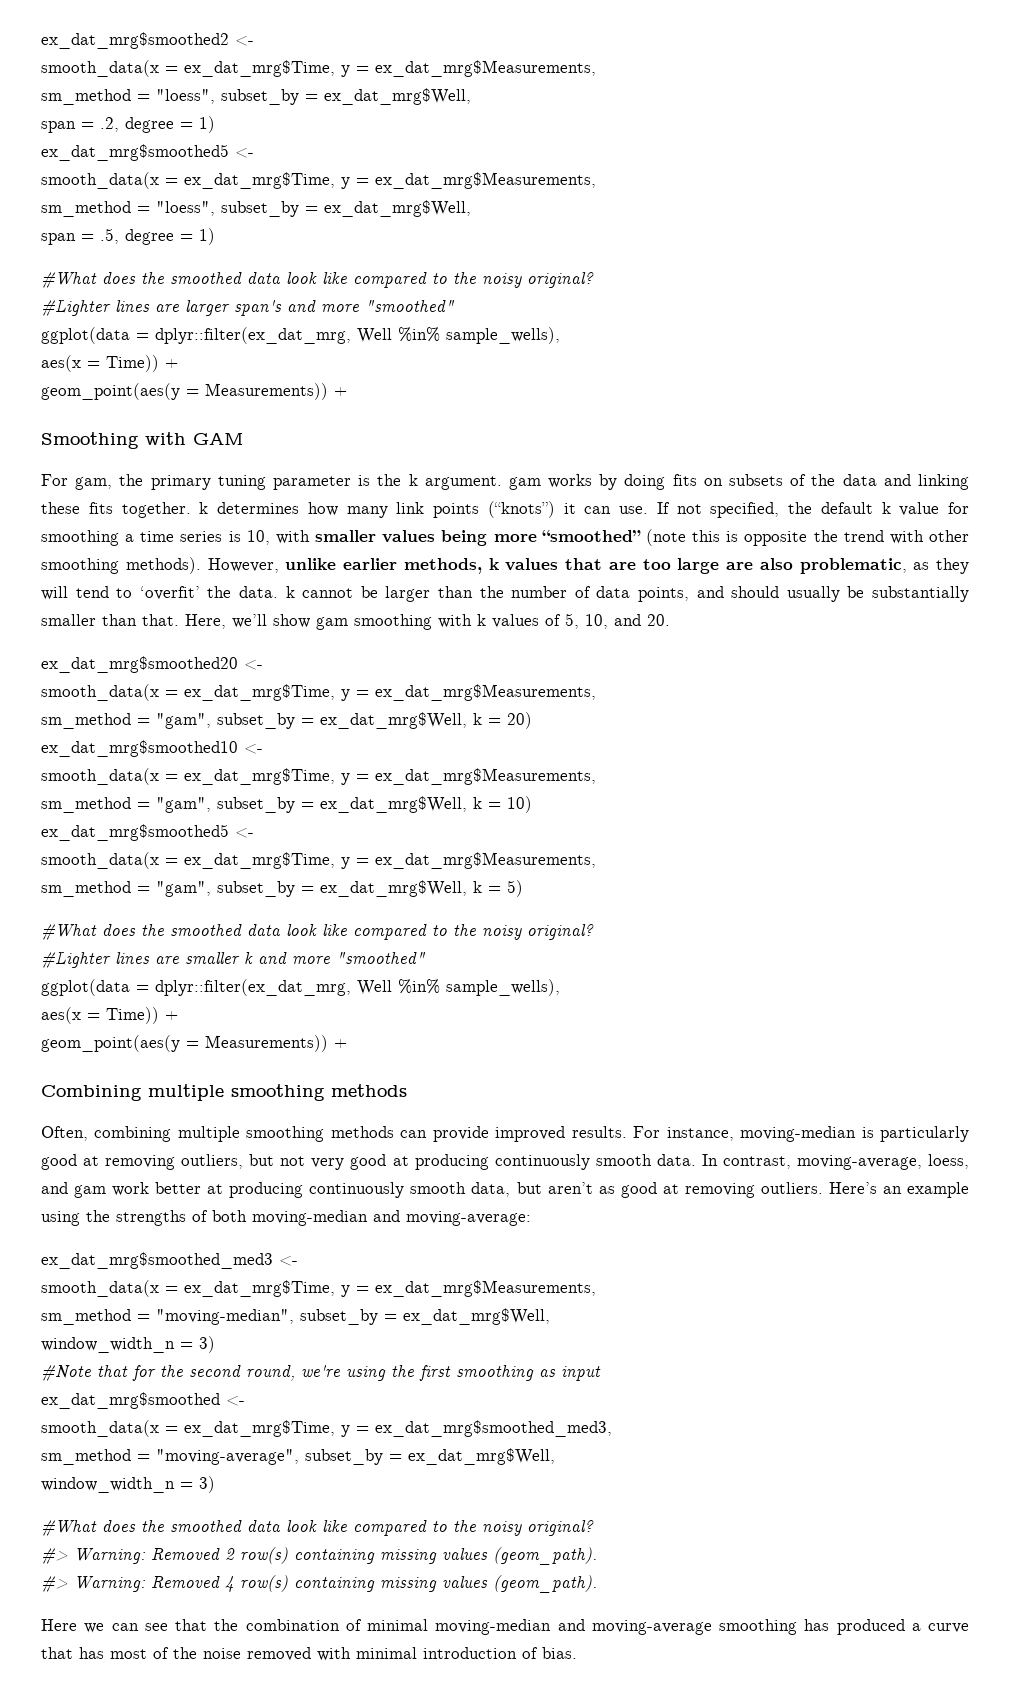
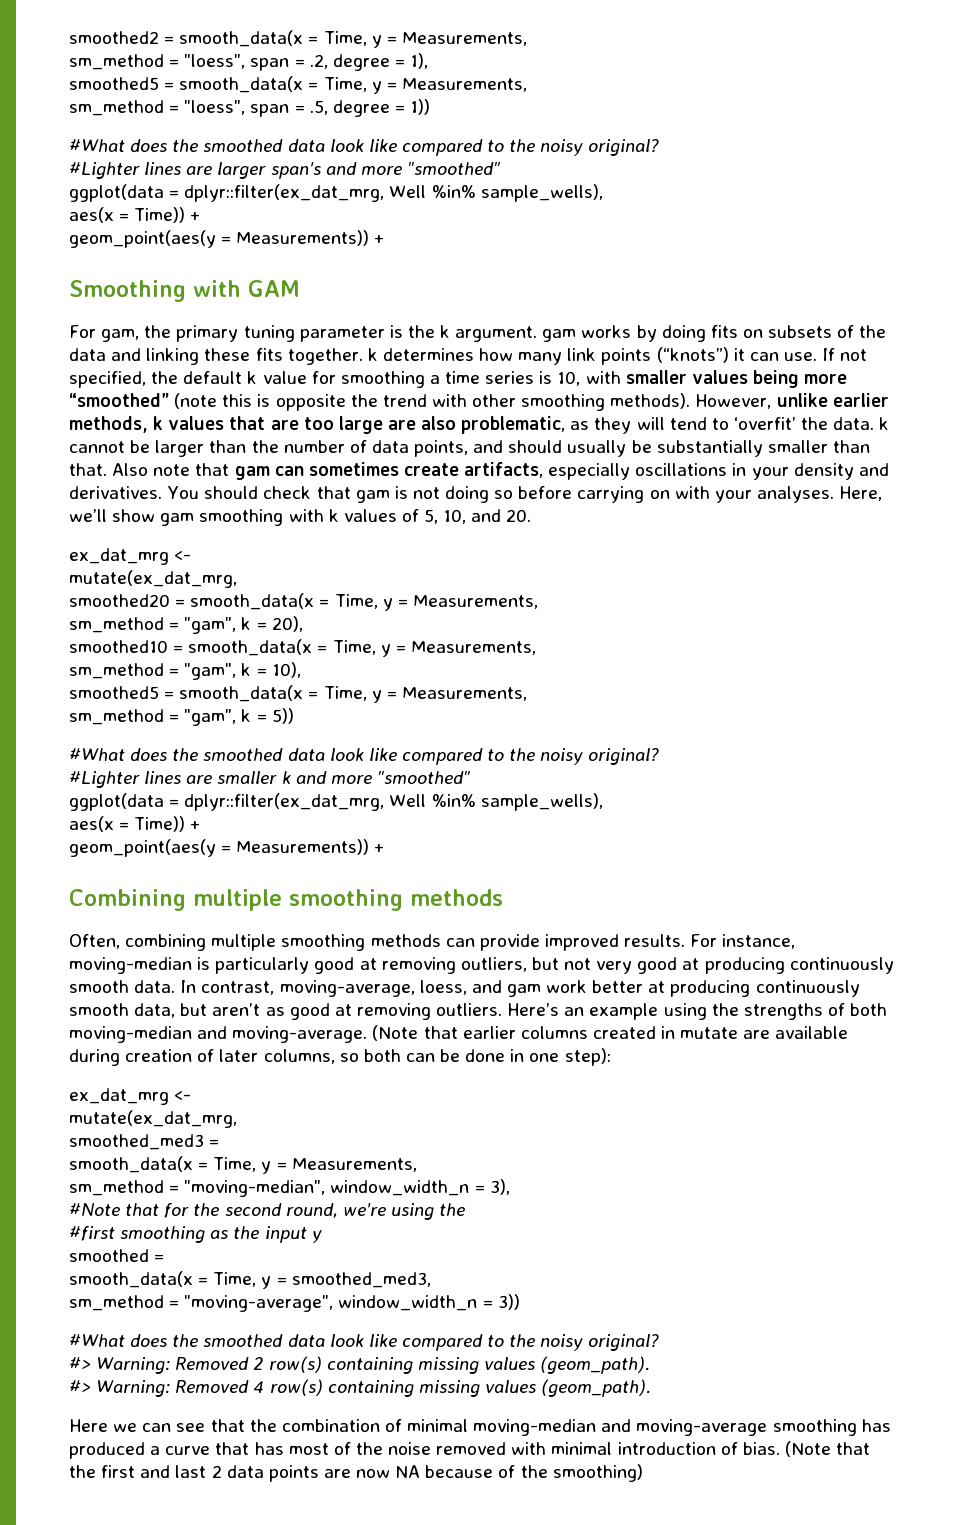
[41,32,254,49] [41,60,596,77] [41,88,471,105] ex_dat_mrg$smoothed2 <- // smooth_data(x = ex_dat_mrg$Time, y = ex_dat_mrg$Measurements, // sm_method = "loess", subset_by = ex_dat_mrg$Well, // -> [69,30,527,48] [69,54,246,70] smoothed2 = smooth_data(x = Time, y = Measurements, // sm_method = "loess",
[199,116,215,133] [41,144,254,161] [41,172,596,189] [41,200,471,217] 1) // ex_dat_mrg$smoothed5 <- // smooth_data(x = ex_dat_mrg$Time, y = ex_dat_mrg$Measurements, // sm_method = "loess", subset_by = ex_dat_mrg$Well, // -> [410,53,429,69] [69,76,527,94] [69,100,246,116] 1), // smoothed5 = smooth_data(x = Time, y = Measurements, // sm_method = "loess",
[199,228,215,245] 1) -> [410,99,431,115] 1))
(179, 620) none -> [112,462,889,480] [69,486,834,503] Also note that gam can sometimes create artifacts, especially oscillations in your density and derivatives. You should check that gam is not doing so before carrying on with your analyses.
[41,656,263,673] [41,684,596,701] [41,712,532,729] [41,740,263,757] [41,768,596,785] [41,796,532,813] [41,824,254,841] [41,852,596,869] [41,880,523,897] ex_dat_mrg$smoothed20 <- // smooth_data(x = ex_dat_mrg$Time, y = ex_dat_mrg$Measurements, // sm_method = "gam", subset_by = ex_dat_mrg$Well, k = 20) // ex_dat_mrg$smoothed10 <- // smooth_data(x = ex_dat_mrg$Time, y = ex_dat_mrg$Measurements, // sm_method = "gam", subset_by = ex_dat_mrg$Well, k = 10) // ex_dat_mrg$smoothed5 <- // smooth_data(x = ex_dat_mrg$Time, y = ex_dat_mrg$Measurements, // sm_method = "gam", subset_by = ex_dat_mrg$Well, k = 5) -> [69,548,192,565] [69,570,237,588] [69,593,538,611] [69,616,303,634] [69,639,536,657] [69,662,301,680] [69,685,527,703] [69,708,294,726] ex_dat_mrg <- // mutate(ex_dat_mrg, // smoothed20 = smooth_data(x = Time, y = Measurements, // sm_method = "gam", k = 20), // smoothed10 = smooth_data(x = Time, y = Measurements, // sm_method = "gam", k = 10), // smoothed5 = smooth_data(x = Time, y = Measurements, // sm_method = "gam", k = 5))
[406,1211,531,1226] [41,1252,298,1269] [41,1280,596,1297] moving-average: // ex_dat_mrg$smoothed_med3 <- // smooth_data(x = ex_dat_mrg$Time, y = ex_dat_mrg$Measurements, -> [232,1025,849,1043] [69,1048,611,1066] [69,1088,192,1105] [69,1110,237,1128] [69,1134,220,1150] [69,1156,417,1174] moving-average. (Note that earlier columns created in mutate are available during creation of later columns, so both can be done in one step): // ex_dat_mrg <- // mutate(ex_dat_mrg, // smoothed_med3 = // smooth_data(x = Time, y = Measurements,
[300,1308,550,1325] [41,1336,215,1353] subset_by = ex_dat_mrg$Well, // window_width_n = 3) -> [330,1179,510,1196] window_width_n = 3),
[419,1365,451,1381] first -> [69,1226,115,1241] // #first
(556, 1373) none -> [233,1226,260,1239] the
[41,1392,245,1409] [41,1420,612,1437] // ex_dat_mrg$smoothed <- // smooth_data(x = ex_dat_mrg$Time, y = ex_dat_mrg$smoothed_med3, -> [311,1230,322,1243] [69,1249,165,1262] [69,1271,431,1289] y // smoothed = // smooth_data(x = Time, y = smoothed_med3,
[305,1448,555,1465] [41,1476,215,1493] subset_by = ex_dat_mrg$Well, // window_width_n = 3) -> [338,1294,520,1311] window_width_n = 3))
(577, 1653) none -> [784,1441,871,1457] [69,1464,643,1482] (Note that the first and last 2 data points are now NA because of the smoothing)

